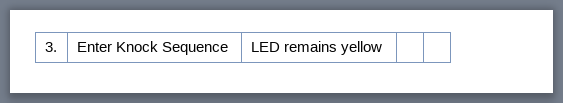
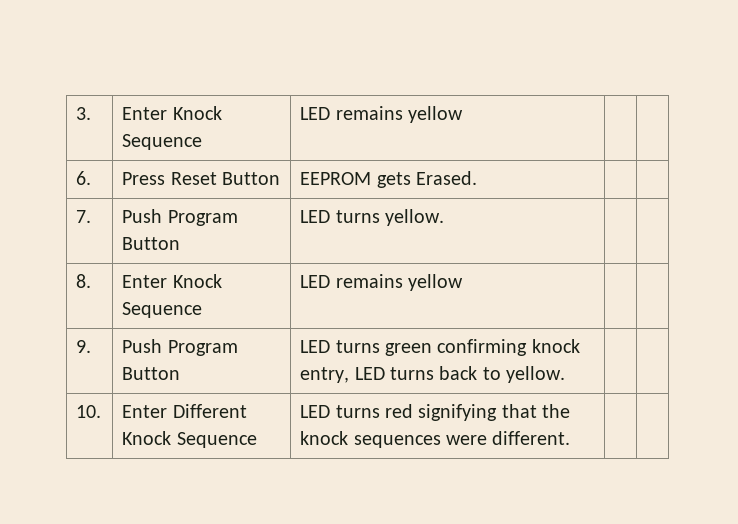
(382, 48) none -> [76,171,92,185] [122,172,280,185] [300,171,477,188] [76,210,92,223] [122,209,238,226] [122,237,181,250] [300,209,444,226] [76,274,92,288] [122,274,222,288] [122,302,203,318] [300,274,463,291] [76,340,92,353] [122,339,238,356] [122,367,181,380] [300,339,580,356] [300,366,565,383] [76,405,102,418] [122,404,247,418] [122,431,257,448] [300,404,570,421] [300,431,571,448] // 6. | Press Reset Button | EEPROM gets Erased. | | // 7. | Push Program Button | LED turns yellow. | | // 8. | Enter Knock Sequence | LED remains yellow | | // 9. | Push Program Button | LED turns green confirming knock entry, LED turns back to yellow. | | // 10. | Enter Different Knock Sequence | LED turns red signifying that the knock sequences were different. | |

